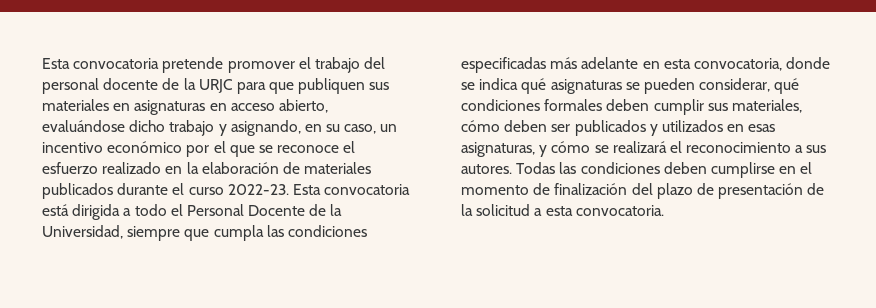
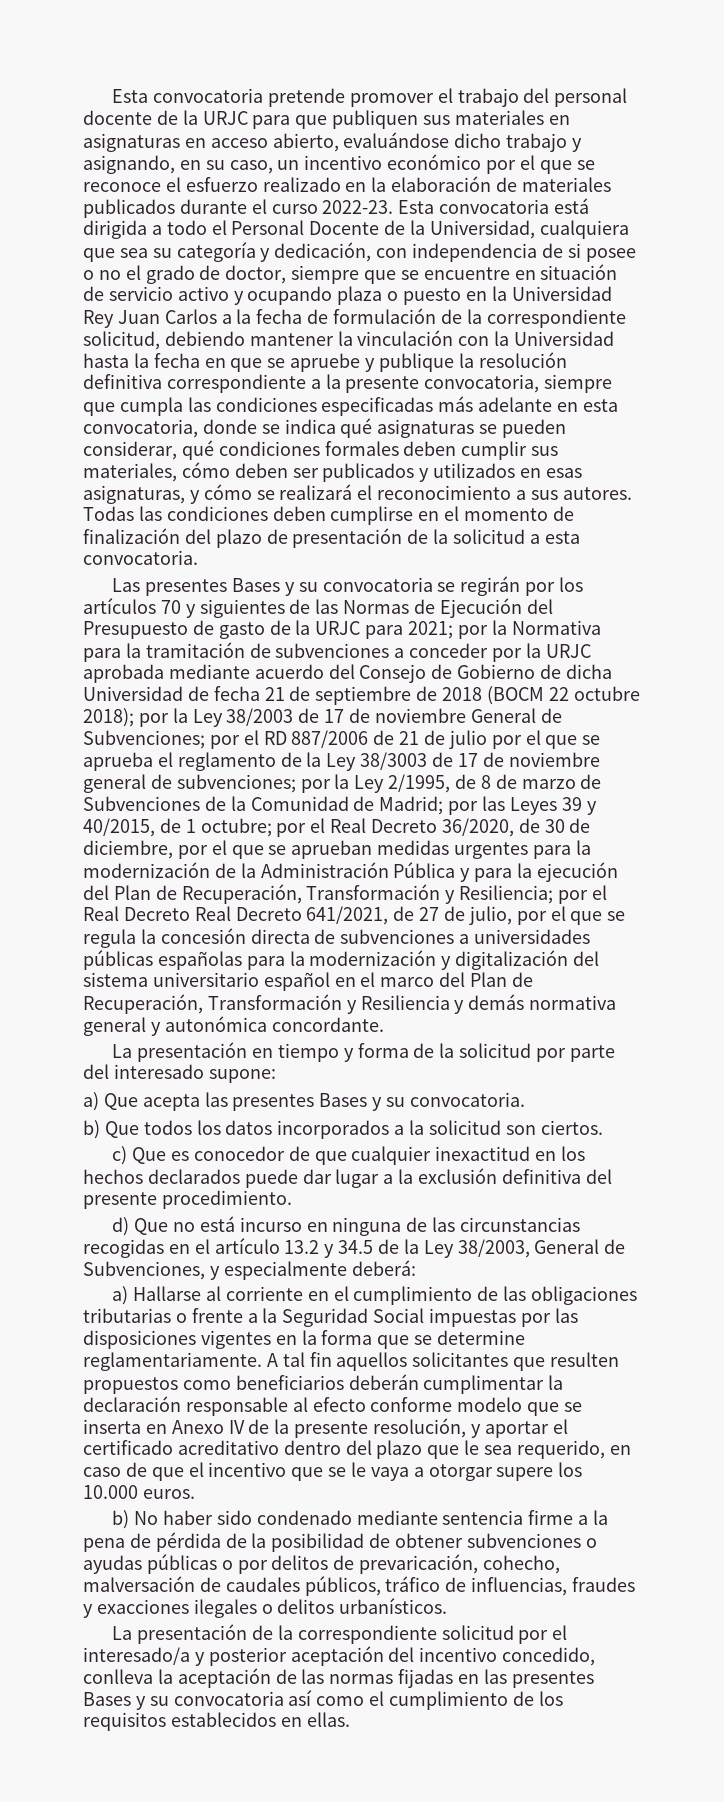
(123, 232) none -> [539,220,629,239] [83,242,636,262] [83,264,618,284] [83,286,612,305] [83,308,626,328] [83,330,615,350] [83,352,567,372] [83,374,540,393] cualquiera que sea su categoría y dedicación, con independencia de si posee o no el grado de doctor, siempre que se encuentre en situación de servicio activo y ocupando plaza o puesto en la Universidad Rey Juan Carlos a la fecha de formulación de la correspondiente solicitud, debiendo mantener la vinculación con la Universidad hasta la fecha en que se apruebe y publique la resolución definitiva correspondiente a la presente convocatoria,
(664, 210) none -> [112,576,583,596] [83,598,553,618] [83,620,601,639] [83,642,591,662] [83,664,612,683] [83,686,640,705] [83,708,562,727] [83,730,601,749] [83,752,600,771] [83,774,602,793] [83,796,597,815] [83,818,591,837] [83,840,591,859] [83,862,618,882] [83,884,607,904] [83,906,626,925] [83,928,591,948] [83,950,600,970] [83,972,533,991] [83,994,617,1014] [83,1016,384,1036] [112,1042,615,1062] [83,1064,276,1083] [83,1092,525,1111] [83,1120,603,1139] [112,1146,585,1165] [83,1168,612,1188] [83,1190,292,1209] [112,1216,580,1236] [83,1238,626,1258] [83,1260,416,1280] [112,1286,637,1305] [83,1308,578,1327] [83,1330,526,1349] [83,1352,620,1371] [83,1374,564,1394] [83,1396,583,1416] [83,1418,568,1438] [83,1440,631,1459] [83,1462,583,1481] [83,1485,195,1499] [112,1510,608,1529] [83,1532,597,1552] [83,1554,561,1574] [83,1576,636,1596] [83,1598,448,1618] [112,1624,568,1644] [83,1646,596,1666] [83,1668,594,1688] [83,1690,563,1710] [83,1712,350,1731] // Las presentes Bases y su convocatoria se regirán por los artículos 70 y siguientes de las Normas de Ejecución del Presupuesto de gasto de la URJC para 2021; por la Normativa para la tramitación de subvenciones a conceder por la URJC aprobada mediante acuerdo del Consejo de Gobierno de dicha Universidad de fecha 21 de septiembre de 2018 (BOCM 22 octubre 2018); por la Ley 38/2003 de 17 de noviembre General de Subvenciones; por el RD 887/2006 de 21 de julio por el que se aprueba el reglamento de la Ley 38/3003 de 17 de noviembre general de subvenciones; por la Ley 2/1995, de 8 de marzo de Subvenciones de la Comunidad de Madrid; por las Leyes 39 y 40/2015, de 1 octubre; por el Real Decreto 36/2020, de 30 de diciembre, por el que se aprueban medidas urgentes para la modernización de la Administración Pública y para la ejecución del Plan de Recuperación, Transformación y Resiliencia; por el Real Decreto Real Decreto 641/2021, de 27 de julio, por el que se regula la concesión directa de subvenciones a universidades públicas españolas para la modernización y digitalización del sistema universitario español en el marco del Plan de Recuperación, Transformación y Resiliencia y demás normativa general y autonómica concordante. // La presentación en tiempo y forma de la solicitud por parte del interesado supone: // a) Que acepta las presentes Bases y su convocatoria. // b) Que todos los datos incorporados a la solicitud son ciertos. // c) Que es conocedor de que cualquier inexactitud en los hechos declarados puede dar lugar a la exclusión definitiva del presente procedimiento. // d) Que no está incurso en ninguna de las circunstancias recogidas en el artículo 13.2 y 34.5 de la Ley 38/2003, General de Subvenciones, y especialmente deberá: // a) Hallarse al corriente en el cumplimiento de las obligaciones tributarias o frente a la Seguridad Social impuestas por las disposiciones vigentes en la forma que se determine reglamentariamente. A tal fin aquellos solicitantes que resulten propuestos como beneficiarios deberán cumplimentar la declaración responsable al efecto conforme modelo que se inserta en Anexo IV de la presente resolución, y aportar el certificado acreditativo dentro del plazo que le sea requerido, en caso de que el incentivo que se le vaya a otorgar supere los 10.000 euros. // b) No haber sido condenado mediante sentencia firme a la pena de pérdida de la posibilidad de obtener subvenciones o ayudas públicas o por delitos de prevaricación, cohecho, malversación de caudales públicos, tráfico de influencias, fraudes y exacciones ilegales o delitos urbanísticos. // La presentación de la correspondiente solicitud por el interesado/a y posterior aceptación del incentivo concedido, conlleva la aceptación de las normas fijadas en las presentes Bases y su convocatoria así como el cumplimiento de los requisitos establecidos en ellas.

